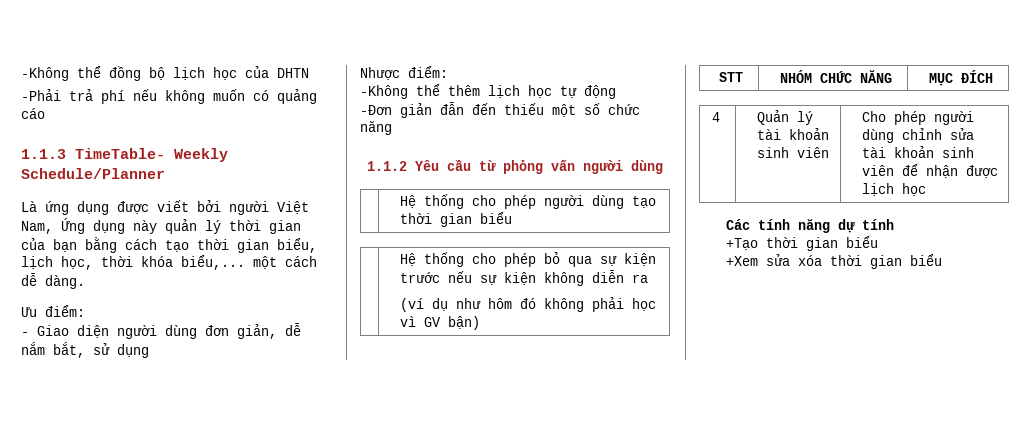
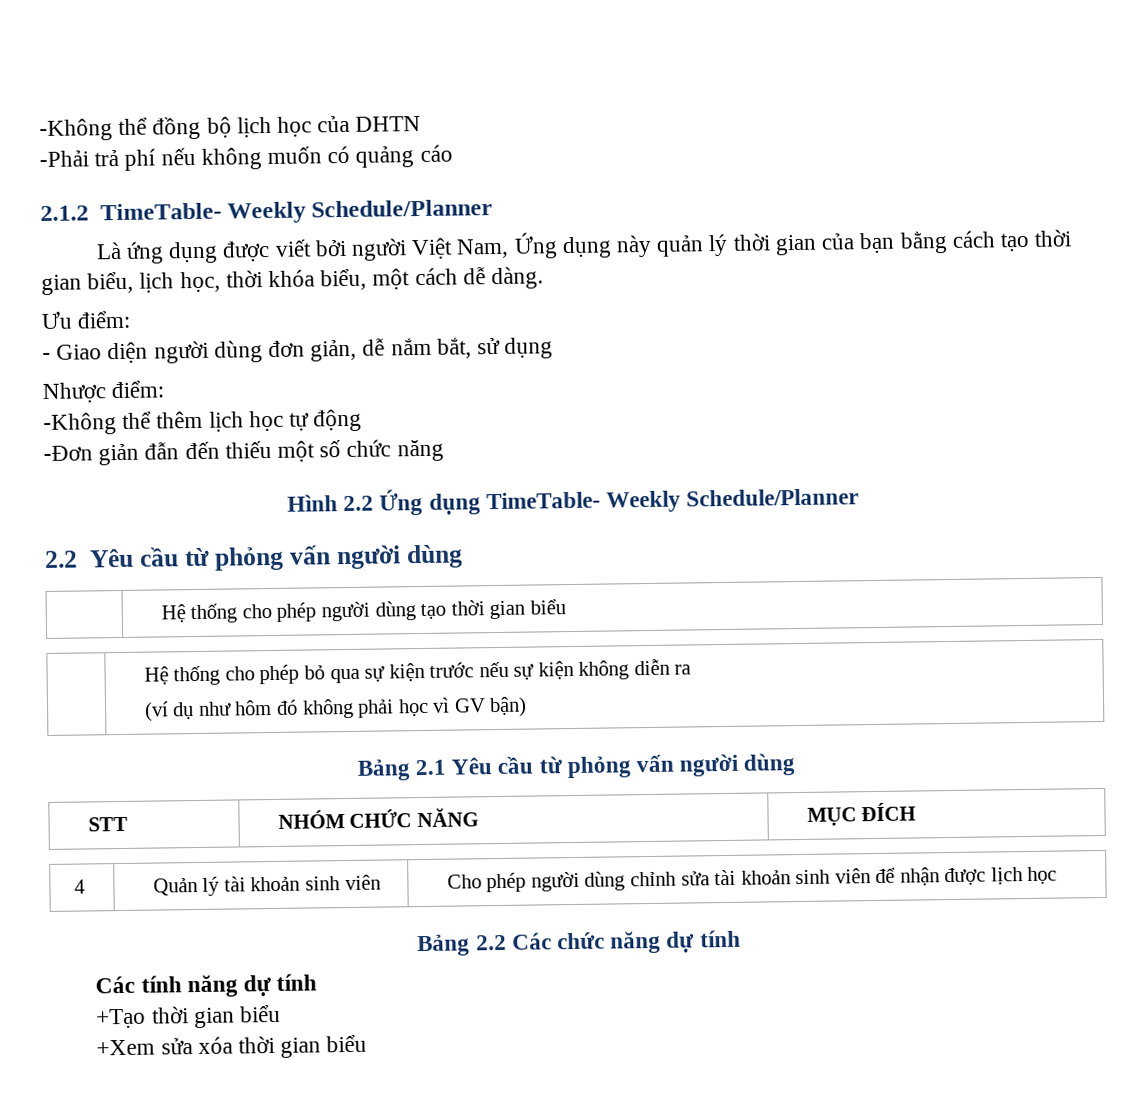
[21,149,66,159] 1.1.3 -> [40,205,89,222] 2.1.2
[181,255,245,270] biểu,... -> [320,268,368,291] biểu,
[367,161,407,171] 1.1.2 -> [286,488,860,516] [44,550,78,568] Hình 2.2 Ứng dụng TimeTable- Weekly Schedule/Planner // 2.2
(480, 323) none -> [356,753,796,781] // Bảng 2.1 Yêu cầu từ phỏng vấn người dùng
(926, 189) none -> [417,929,741,957] // Bảng 2.2 Các chức năng dự tính

